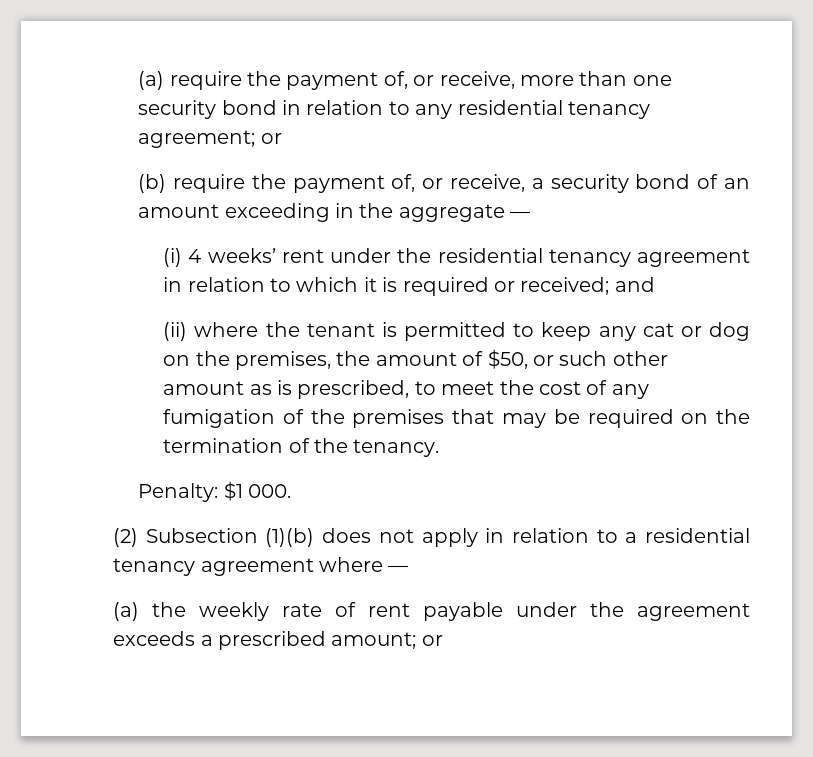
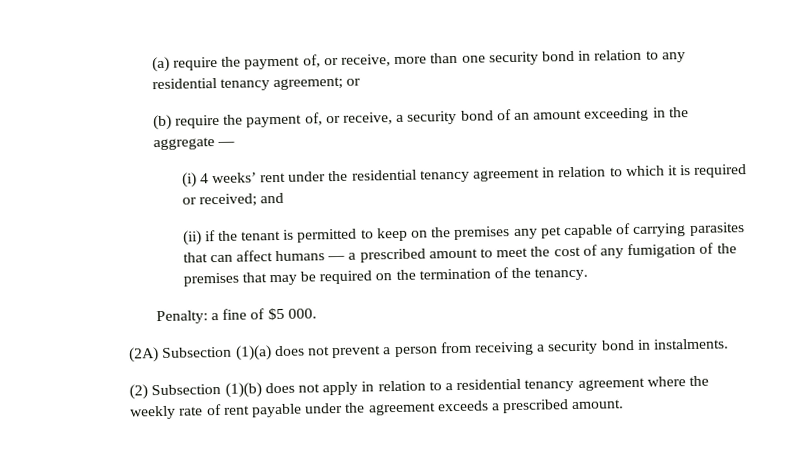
[194,322,259,337] where -> [204,230,216,242] if
[598,322,751,341] [163,349,668,370] [163,380,410,399] any cat or dog on the premises, the amount of $50, or such other amount as is prescribed, -> [411,222,745,241] [182,248,478,263] on the premises any pet capable of carrying parasites that can affect humans — a prescribed amount
[223,481,291,501] $1 000. -> [211,307,317,321] [129,338,729,363] a fine of $5 000. // (2A) Subsection (1)(a) does not prevent a person from receiving a security bond in instalments.
[388,566,409,572] [113,602,140,621] — // (a) -> (686, 381) none
[331,632,443,649] amount; or -> [571,399,625,410] amount.

